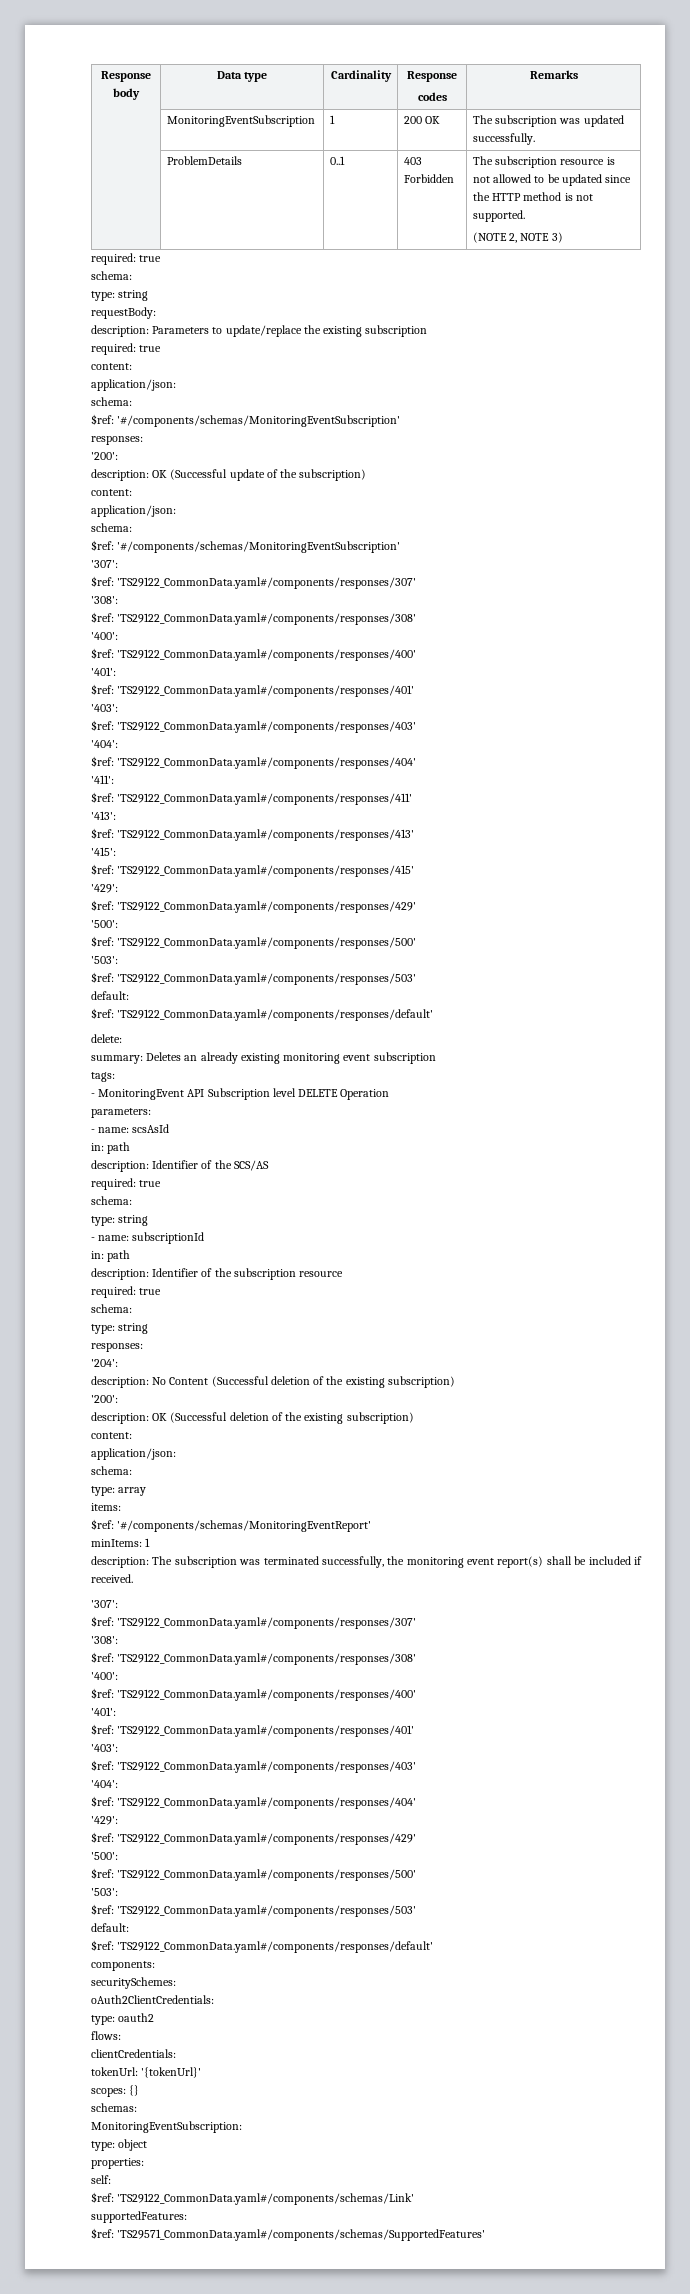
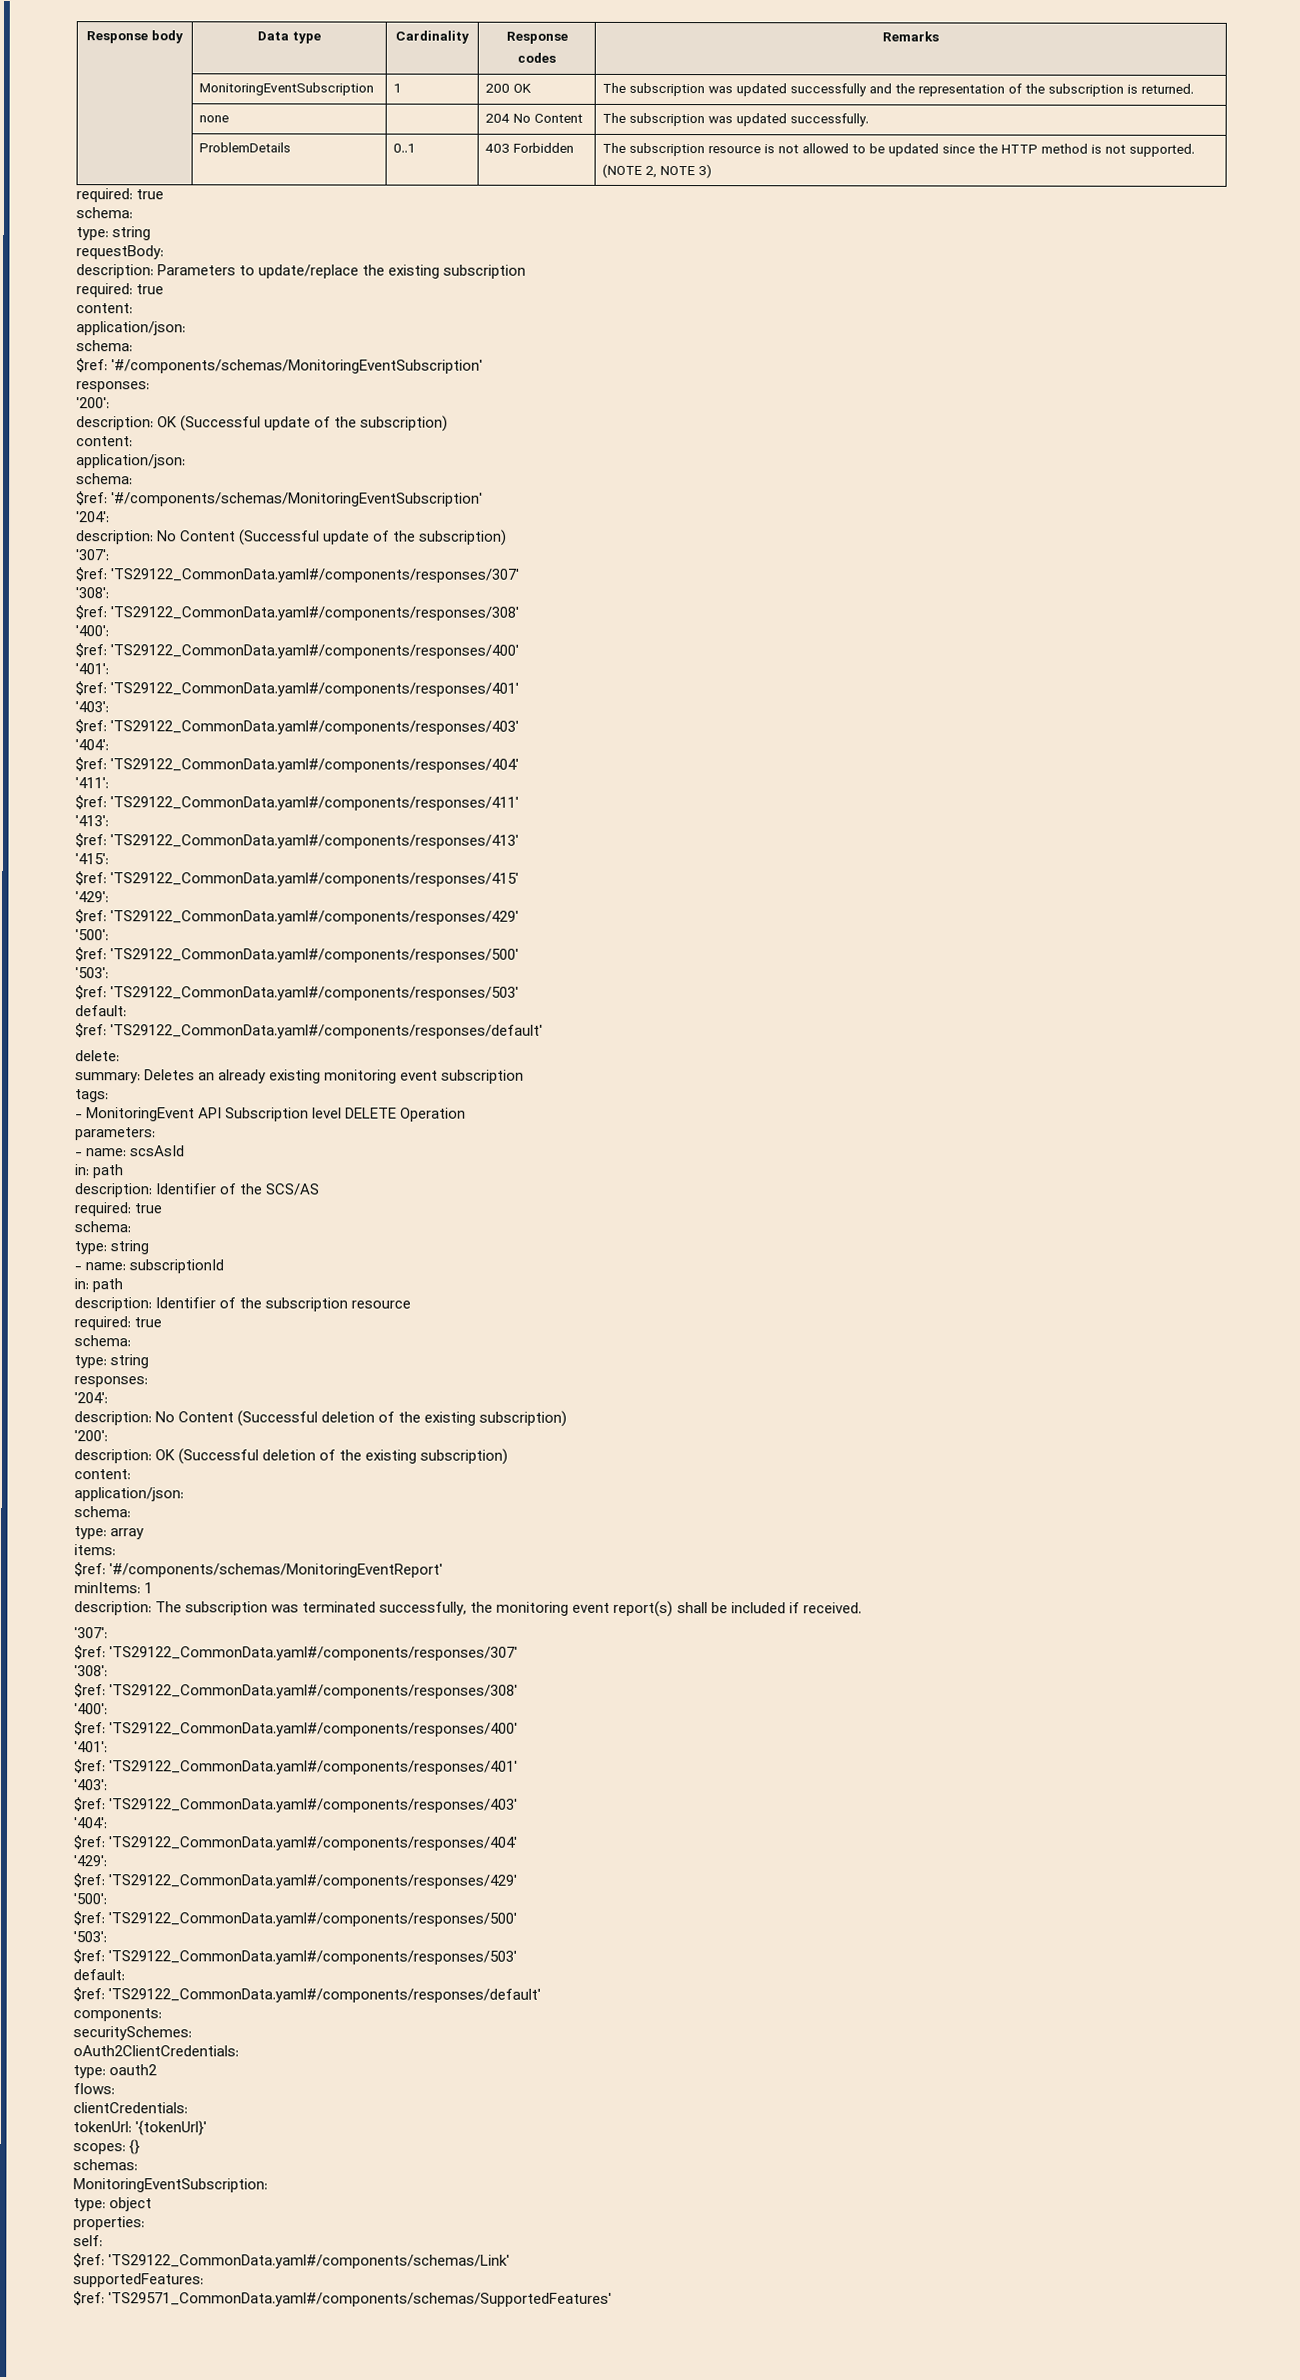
(441, 120) none -> [602,82,1195,97] [199,115,230,123] [485,113,584,123] | The subscription was updated successfully and the representation of the subscription is returned. // | none | | 204 No Content
(401, 547) none -> [76,511,110,523] [76,529,508,546] // '204': // description: No Content (Successful update of the subscription)

